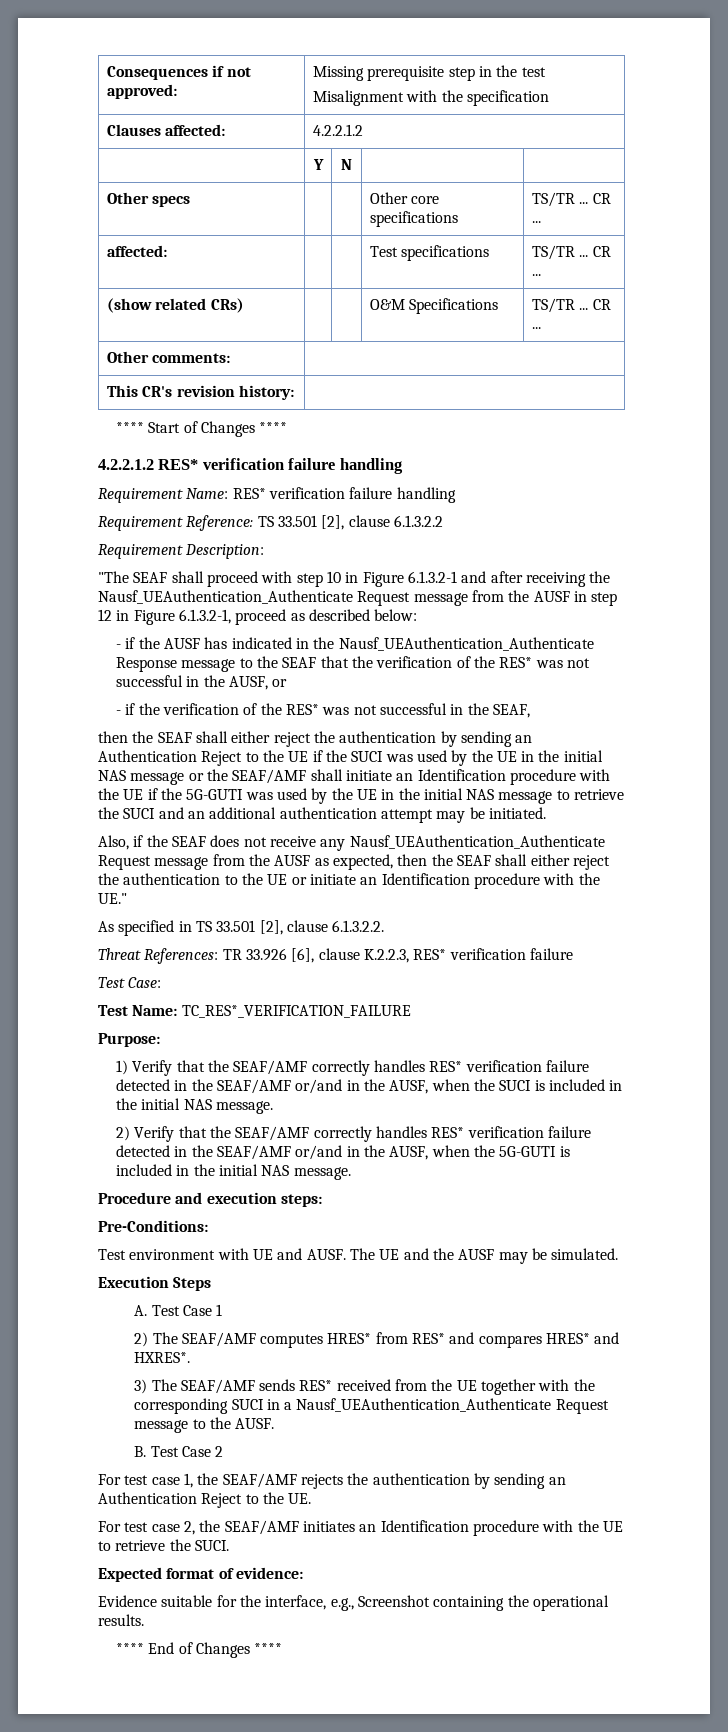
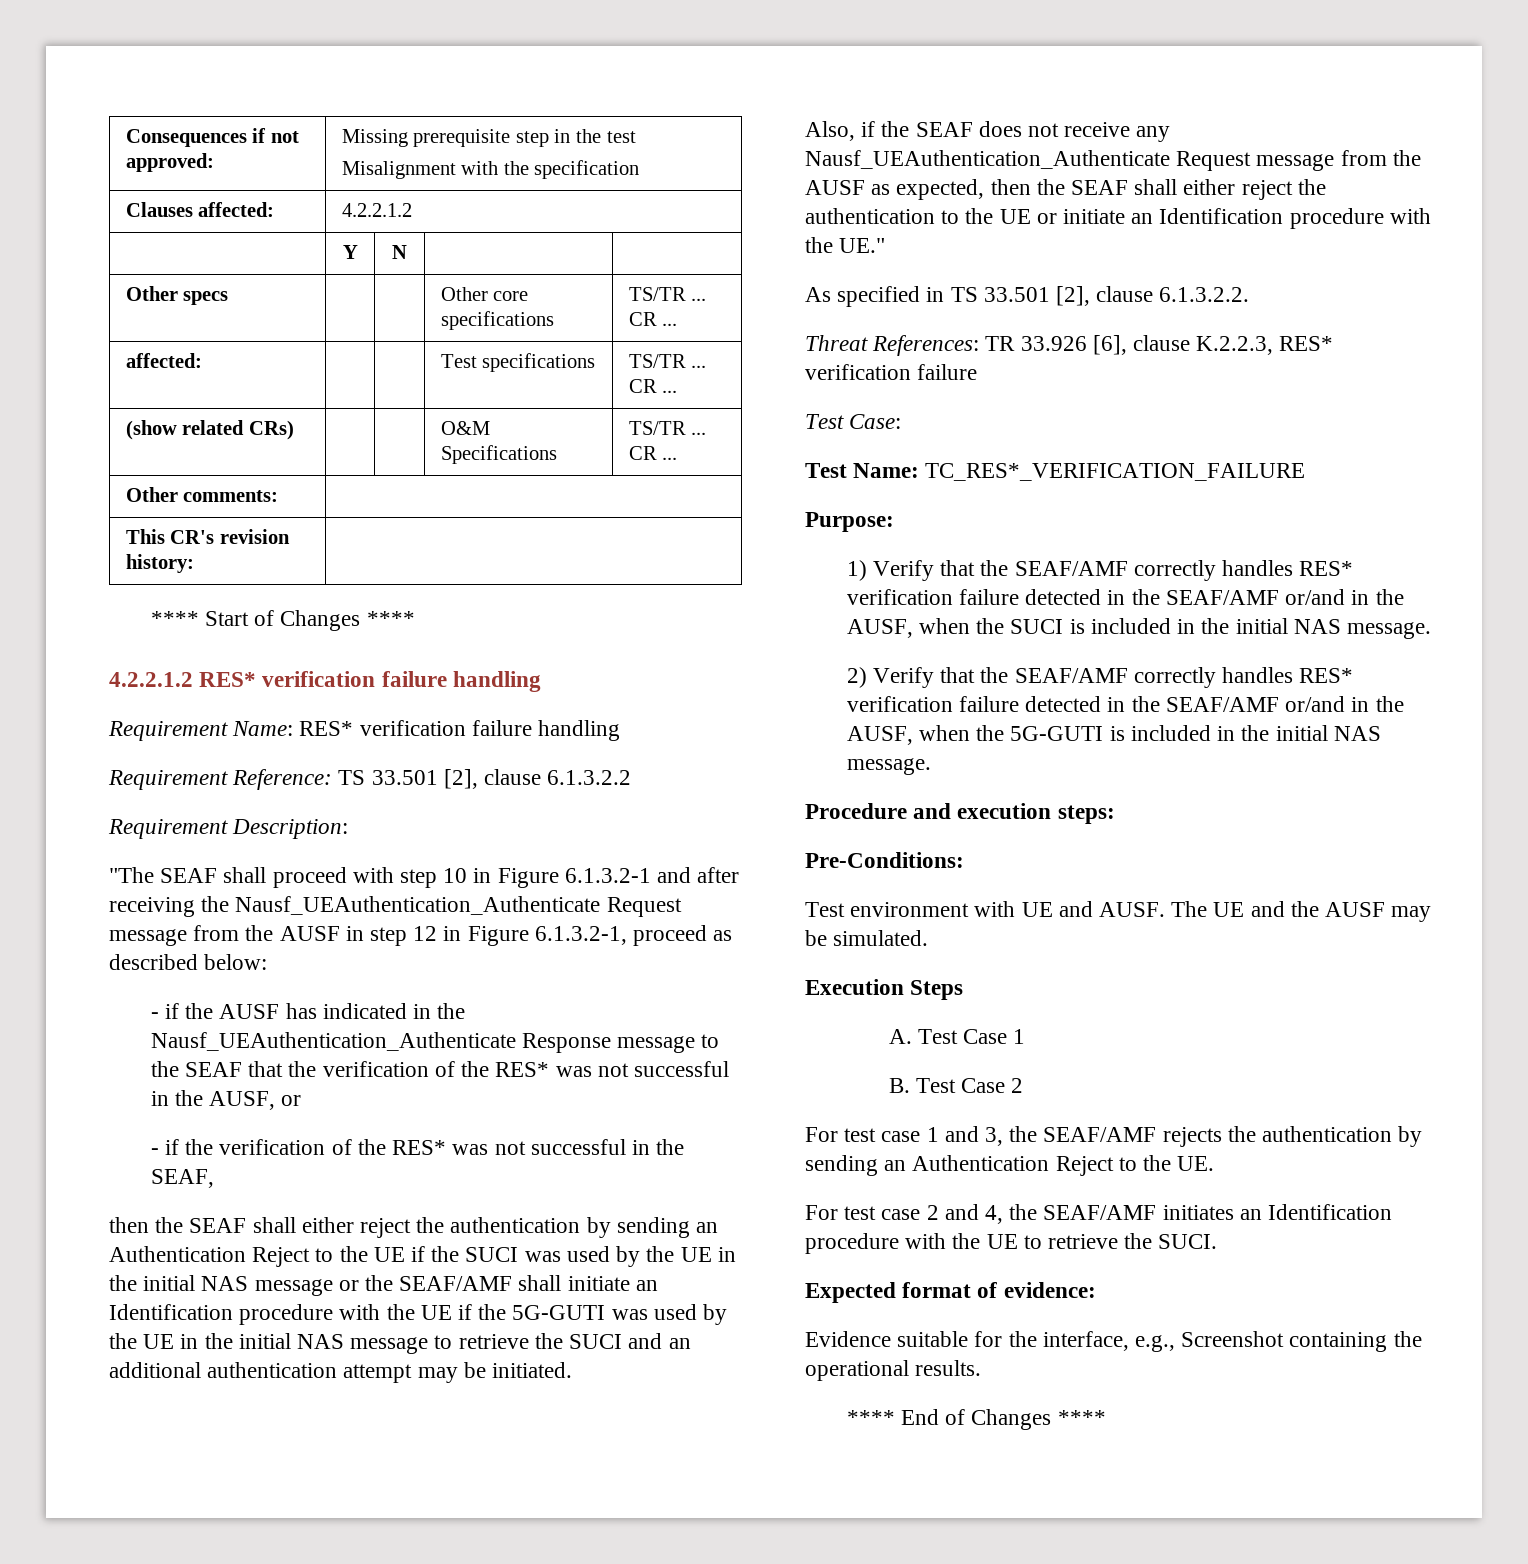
[134,1332,620,1348] [134,1352,191,1363] [134,1379,595,1395] [134,1398,609,1414] [134,1417,275,1433] // 2) The SEAF/AMF computes HRES* from RES* and compares HRES* and HXRES*. // 3) The SEAF/AMF sends RES* received from the UE together with the corresponding SUCI in a Nausf_UEAuthentication_Authenticate Request message to the AUSF. -> (1026, 1036) none
[183,1473,193,1488] 1, -> [926,1126,1004,1146] 1 and 3,
[183,1521,195,1535] 2, -> [926,1204,1004,1224] 2 and 4,

